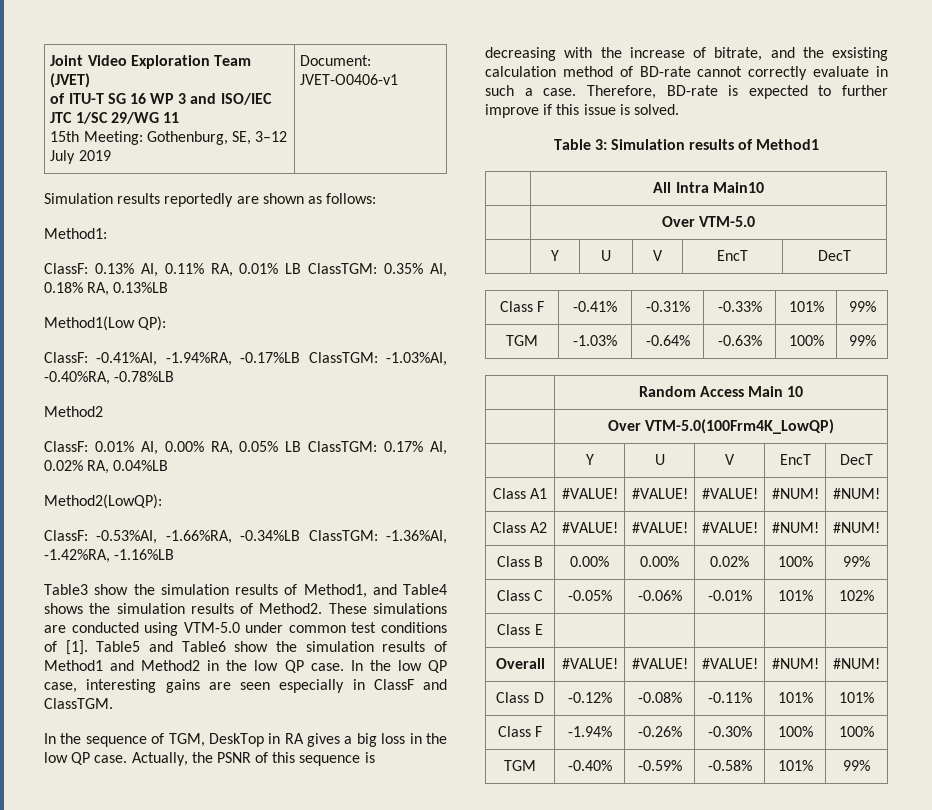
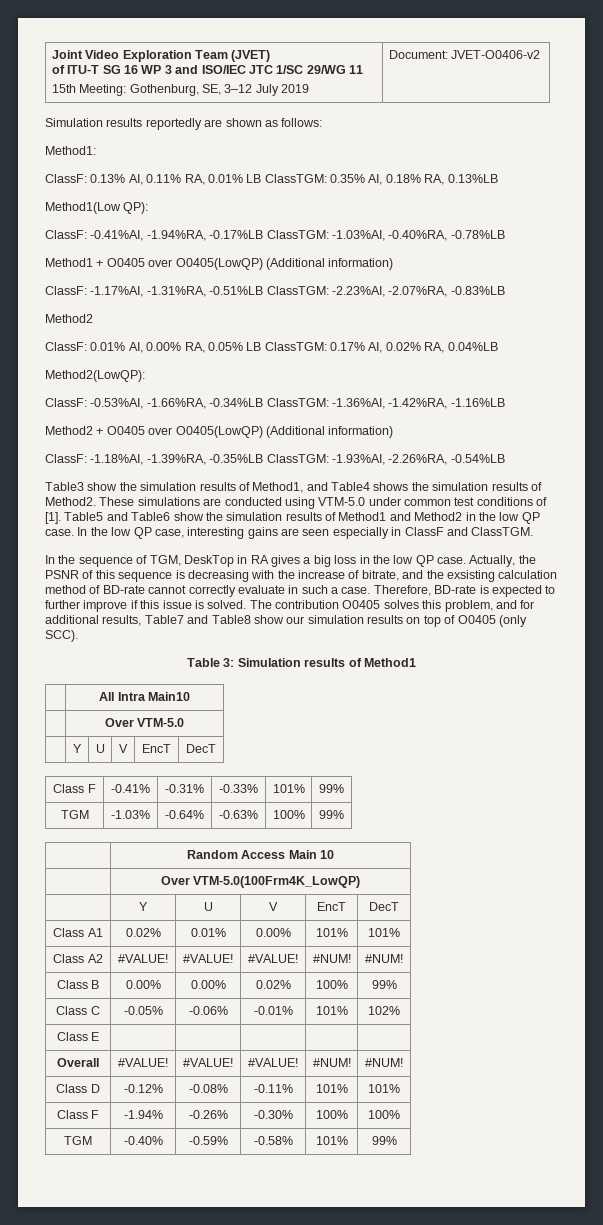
[300,74,399,85] JVET-O0406-v1 -> [451,50,541,59] JVET-O0406-v2
(175, 376) none -> [45,258,394,270] [45,286,505,297] // Method1 + O0405 over O0405(LowQP) (Additional information) // ClassF: -1.17%AI, -1.31%RA, -0.51%LB ClassTGM: -2.23%AI, -2.07%RA, -0.83%LB
(175, 554) none -> [45,426,394,438] [45,454,505,465] // Method2 + O0405 over O0405(LowQP) (Additional information) // ClassF: -1.18%AI, -1.39%RA, -0.35%LB ClassTGM: -1.93%AI, -2.26%RA, -0.54%LB
(679, 109) none -> [249,600,535,612] [45,615,527,627] [45,630,78,642] The contribution O0405 solves this problem, and for additional results, Table7 and Table8 show our simulation results on top of O0405 (only SCC).
[561,488,618,499] [631,488,688,499] [701,488,758,499] [771,488,819,499] [833,488,880,499] #VALUE! | #VALUE! | #VALUE! | #NUM! | #NUM! -> [125,928,161,937] [190,928,226,937] [255,928,291,937] [315,928,348,937] [368,928,400,937] 0.02% | 0.01% | 0.00% | 101% | 101%

